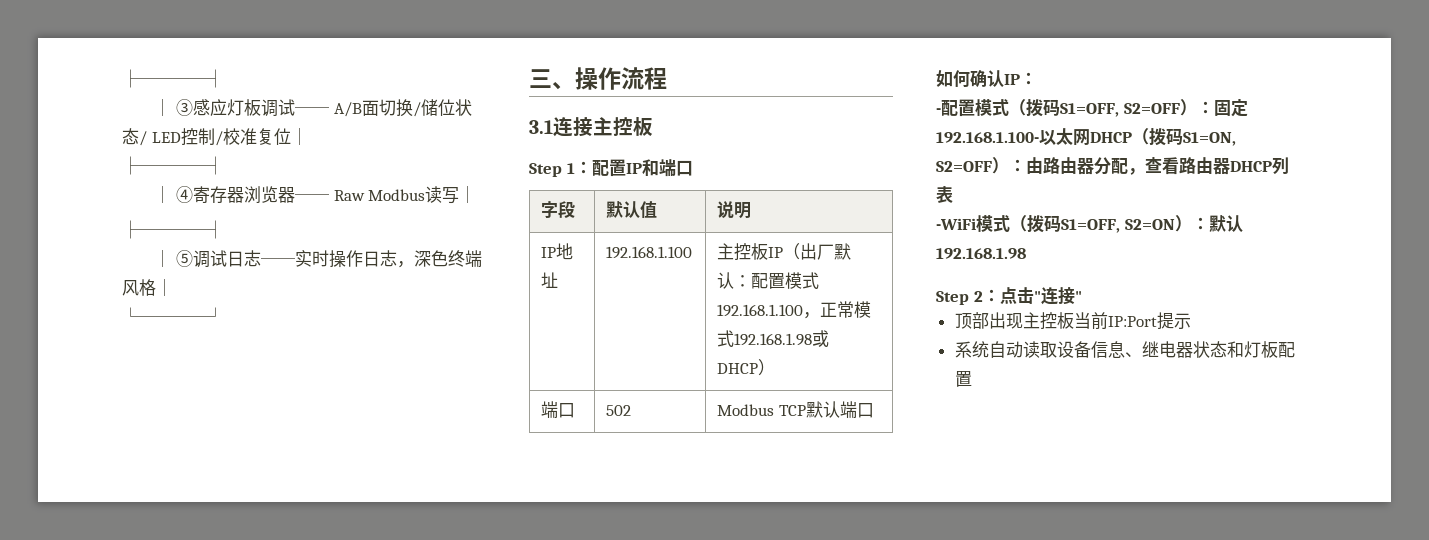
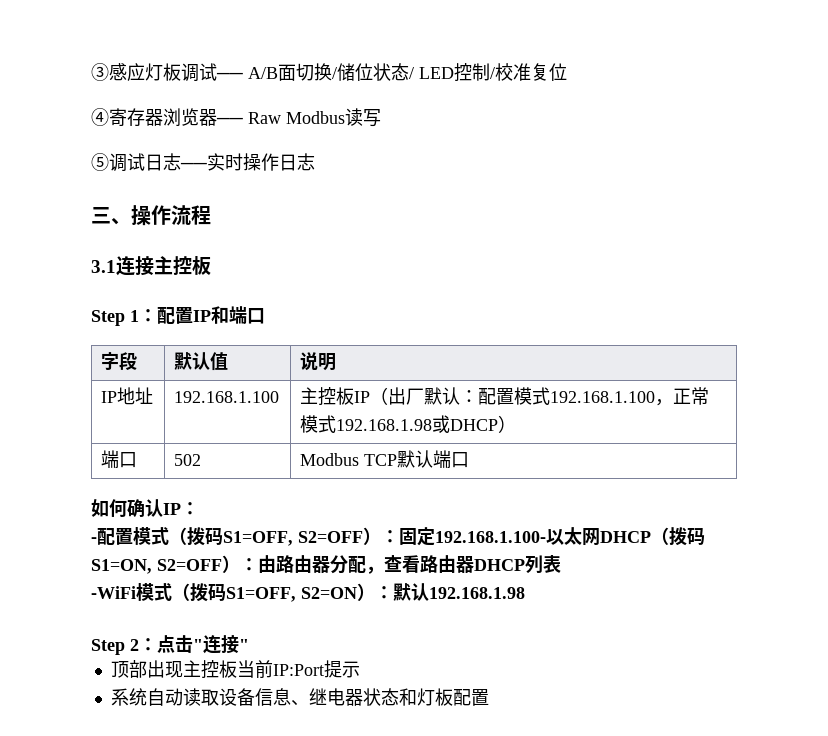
[122,69,224,88] [154,99,172,116] ├────┤ // │ -> (91, 72) none
[290,128,308,145] [122,156,224,175] [154,186,172,203] │ // ├────┤ // │ -> (567, 72) //
[459,186,477,203] [122,220,224,239] [154,250,172,267] │ // ├────┤ // │ -> (381, 118) //
[396,250,482,268] [122,279,173,296] [122,307,224,323] ，深色终端风格│ // └────┘ -> (315, 162) none

